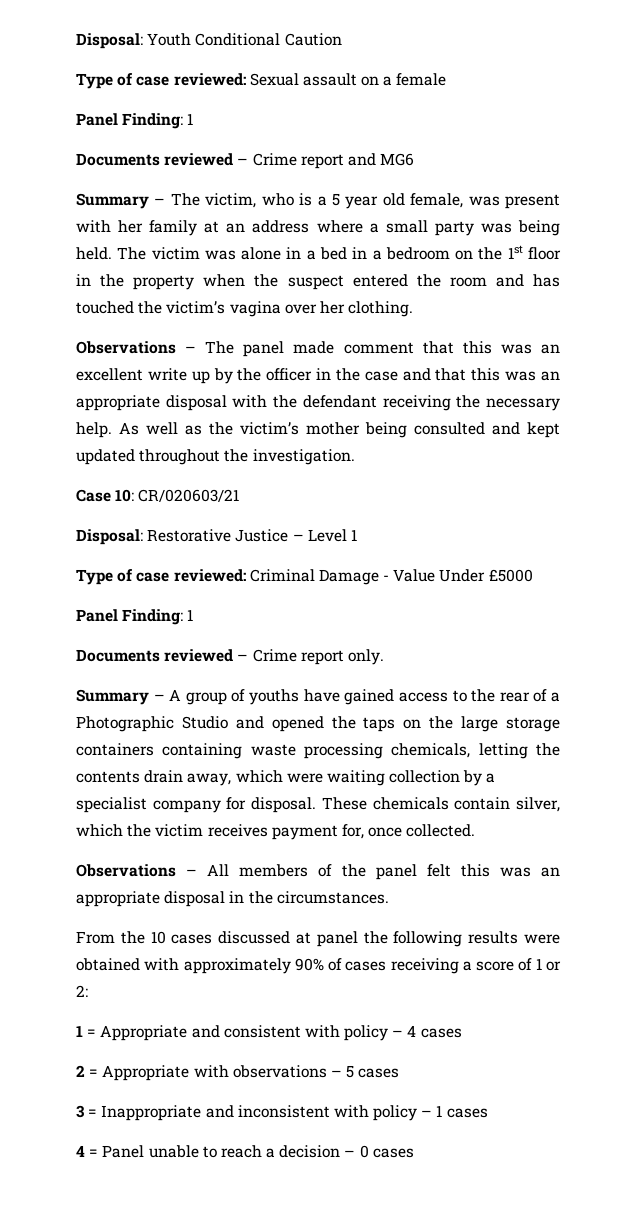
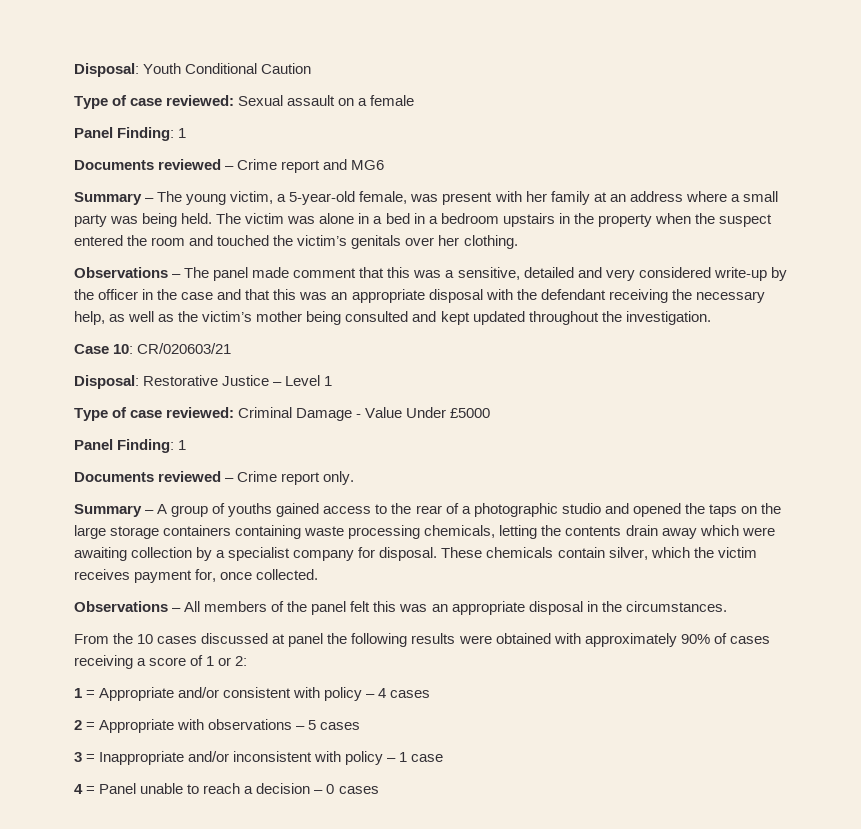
[205,193,405,209] victim, who is a 5 year old -> [186,191,356,205] young victim, a 5-year-old
[455,245,561,260] on the 1st floor -> [502,213,555,227] upstairs
[533,274,561,287] has -> (214, 240) none
[229,301,281,317] vagina -> [351,235,402,249] genitals
[540,344,560,354] [76,368,210,384] an excellent write up -> [445,267,767,281] a sensitive, detailed and very considered write-up
[76,422,139,438] help. As -> [74,311,126,325] help, as
[303,689,340,702] have -> (273, 510) none
[76,716,228,732] Photographic Studio -> [473,503,601,517] photographic studio
[187,773,232,786] away, -> [661,528,697,539] away
[326,770,385,786] waiting -> [74,547,127,561] awaiting
[191,1025,220,1038] and -> [178,687,220,698] and/or
[205,1105,234,1118] and -> [188,751,230,762] and/or
[446,1108,488,1118] cases -> [411,754,444,762] case

